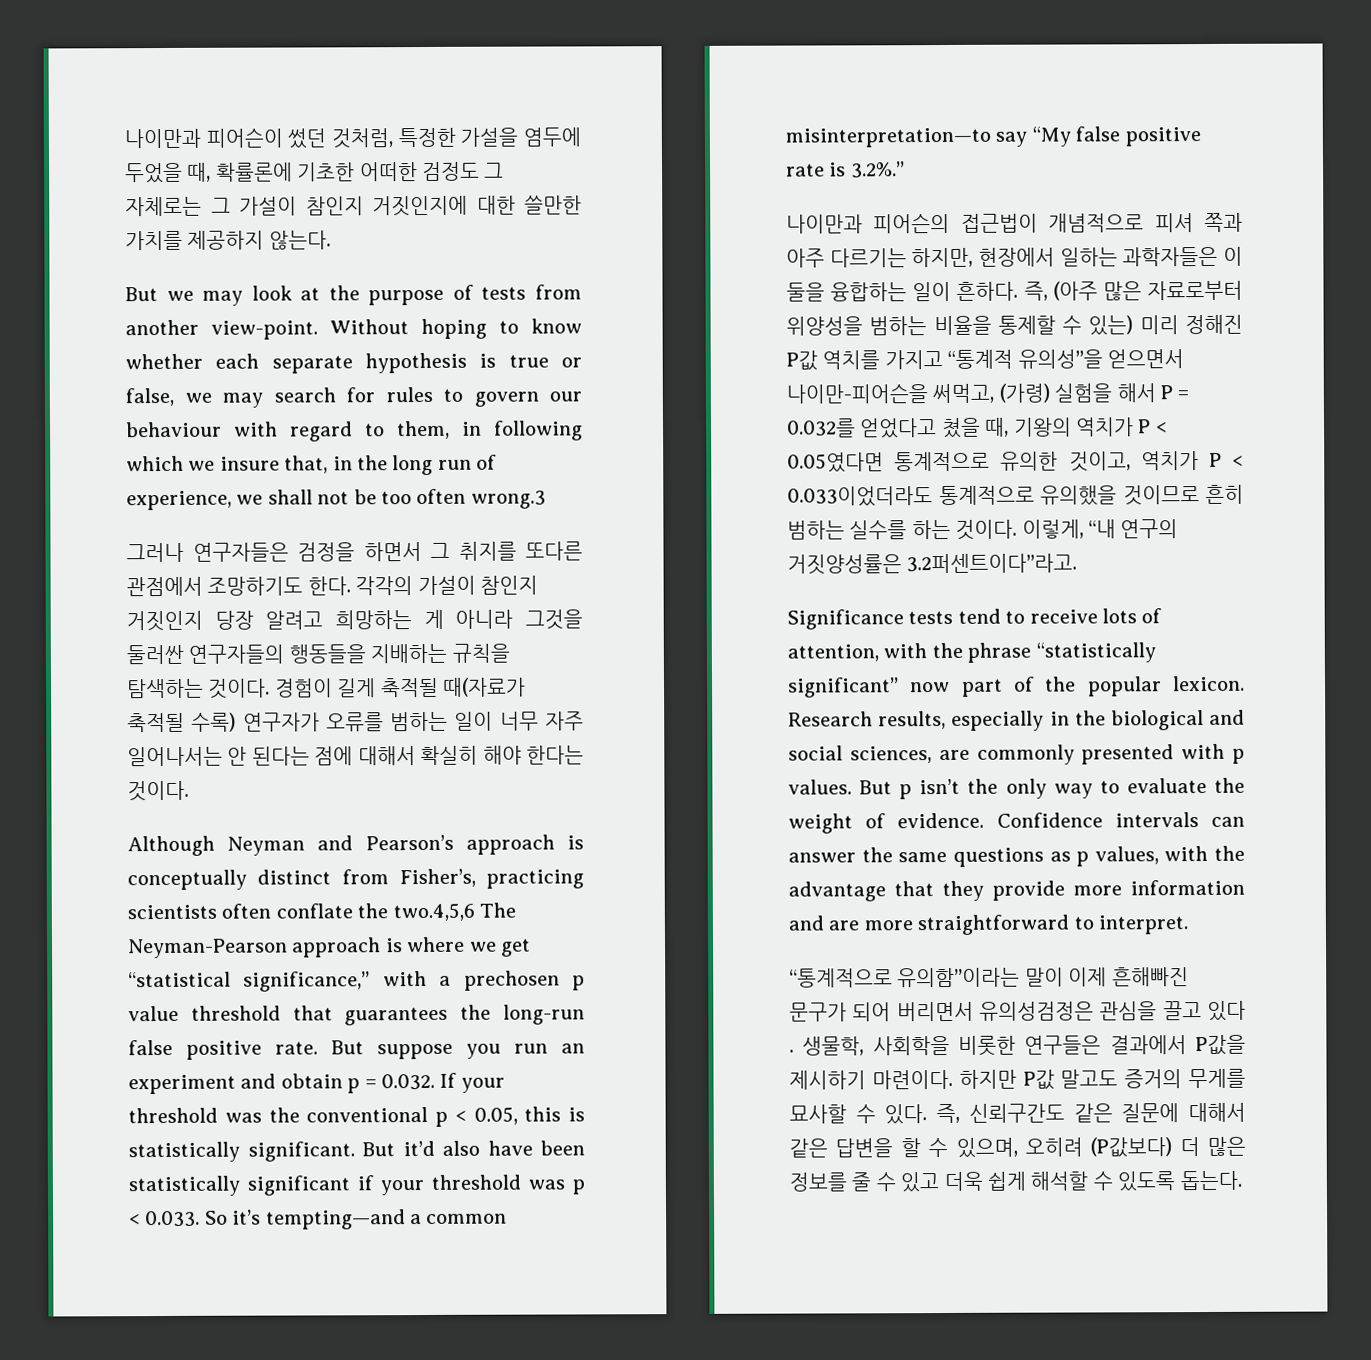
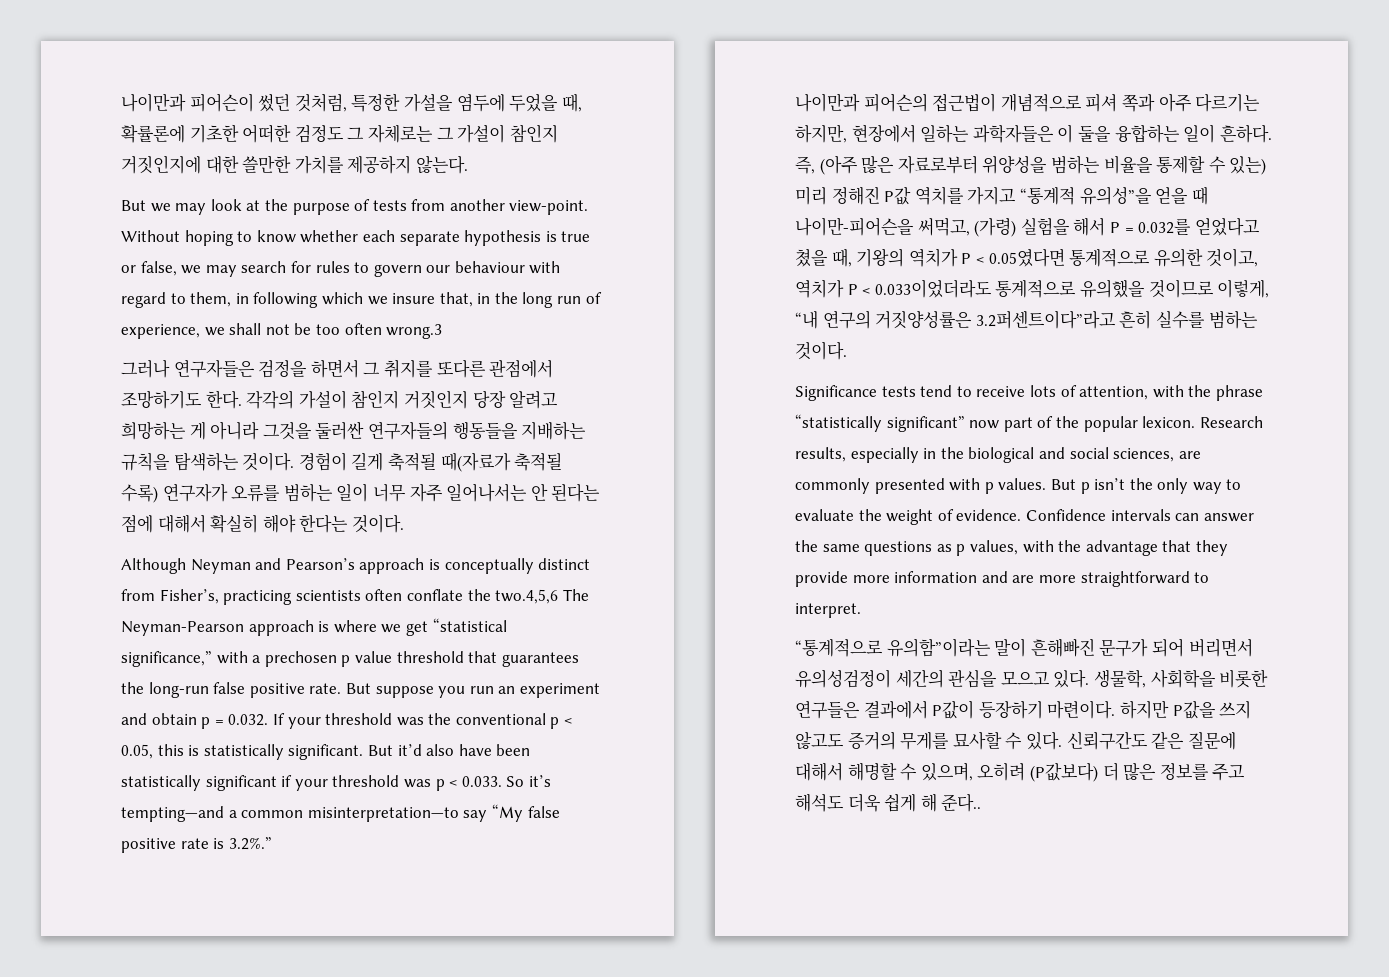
[1107,349,1184,369] 얻으면서 -> [1155,186,1208,205] 얻을 때
[1205,484,1244,505] [787,519,1179,540] [787,553,1078,575] 흔히 범하는 실수를 하는 것이다. 이렇게, “내 연구의 거짓양성률은 3.2퍼센트이다”라고. -> [1217,279,1270,298] [795,310,1258,329] [795,341,847,360] 이렇게, “내 연구의 거짓양성률은 3.2퍼센트이다”라고 흔히 실수를 범하는 것이다.
[1068,967,1108,987] 이제 -> (1027, 647) none
[979,1000,1246,1021] [789,1049,794,1053] 유의성검정은 관심을 끌고 있다 . -> [795,669,1090,688] 유의성검정이 세간의 관심을 모으고 있다.
[1195,1034,1246,1056] [789,1069,1119,1090] P값을 제시하기 마련이다. 하지만 P값 말고도 -> [932,700,1252,719] [795,731,844,749] P값이 등장하기 마련이다. 하지만 P값을 쓰지 않고도
[936,1103,961,1124] 즉, -> (1062, 741) none
[789,1138,921,1158] 같은 답변을 할 -> [847,762,897,781] 해명할
[851,1170,1242,1193] 줄 수 있고 더욱 쉽게 해석할 수 있도록 돕는다. -> [1212,763,1246,781] [795,793,982,812] 주고 해석도 더욱 쉽게 해 준다..

